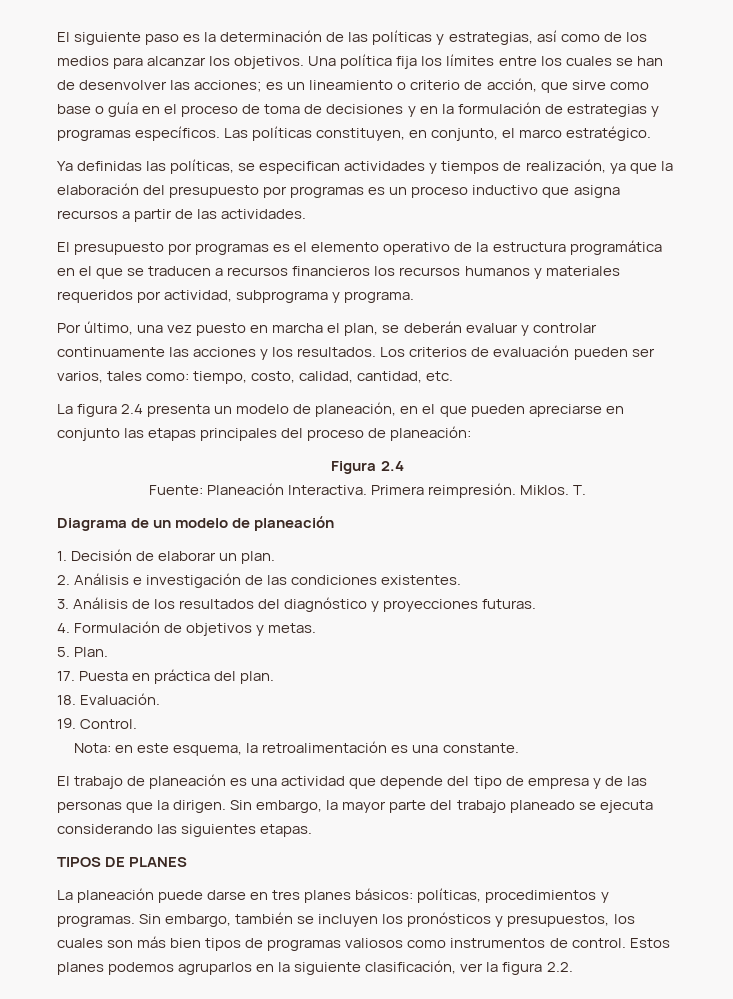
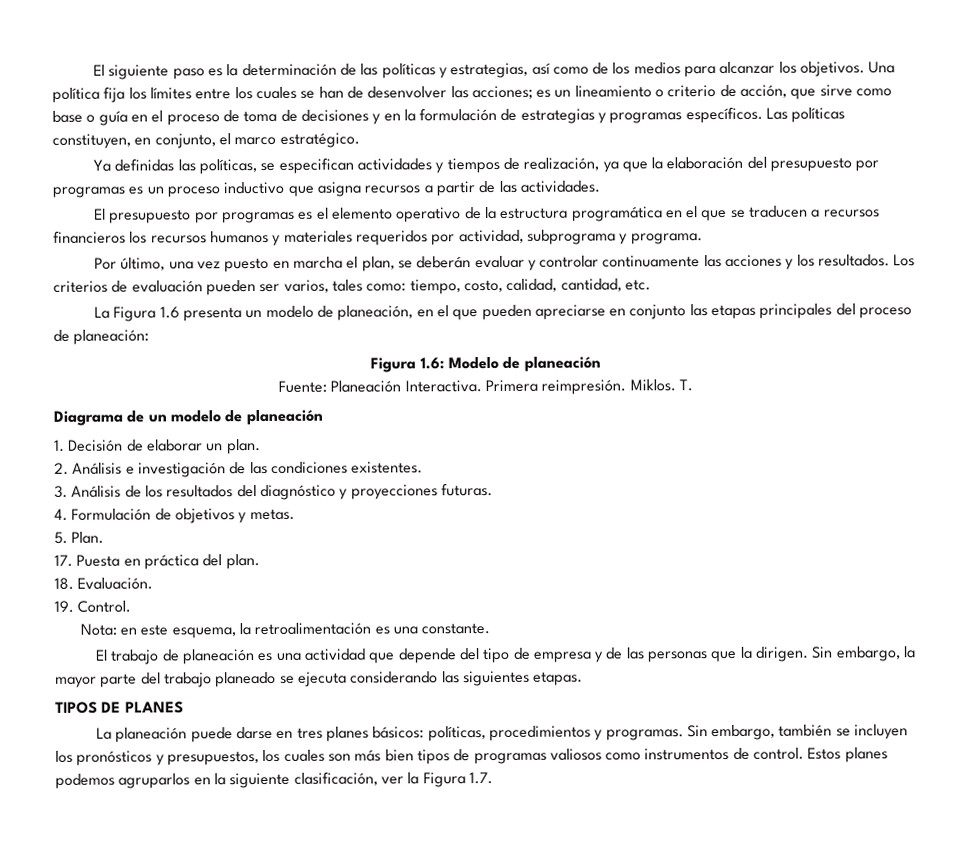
[77,404,144,417] figura 2.4 -> [113,306,180,322] Figura 1.6
[380,461,404,471] 2.4 -> [419,356,601,372] 1.6: Modelo de planeación
[502,962,573,975] figura 2.2. -> [422,771,493,788] Figura 1.7.

